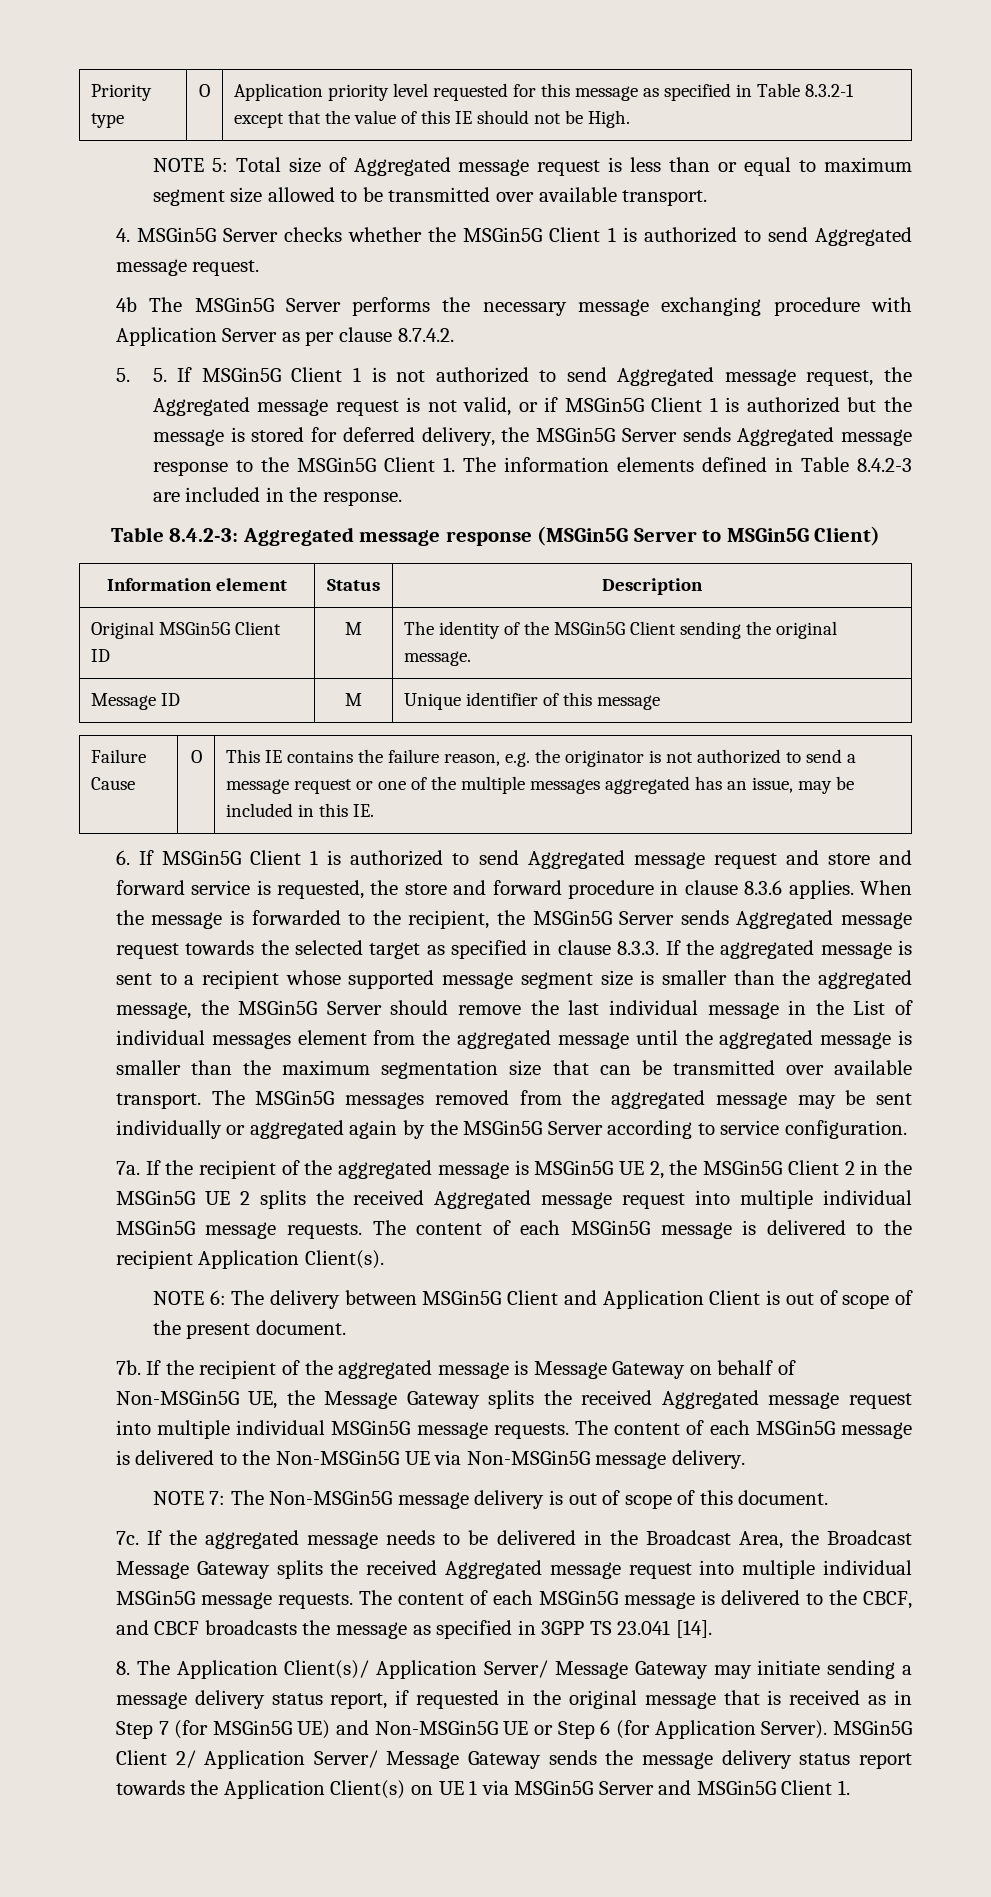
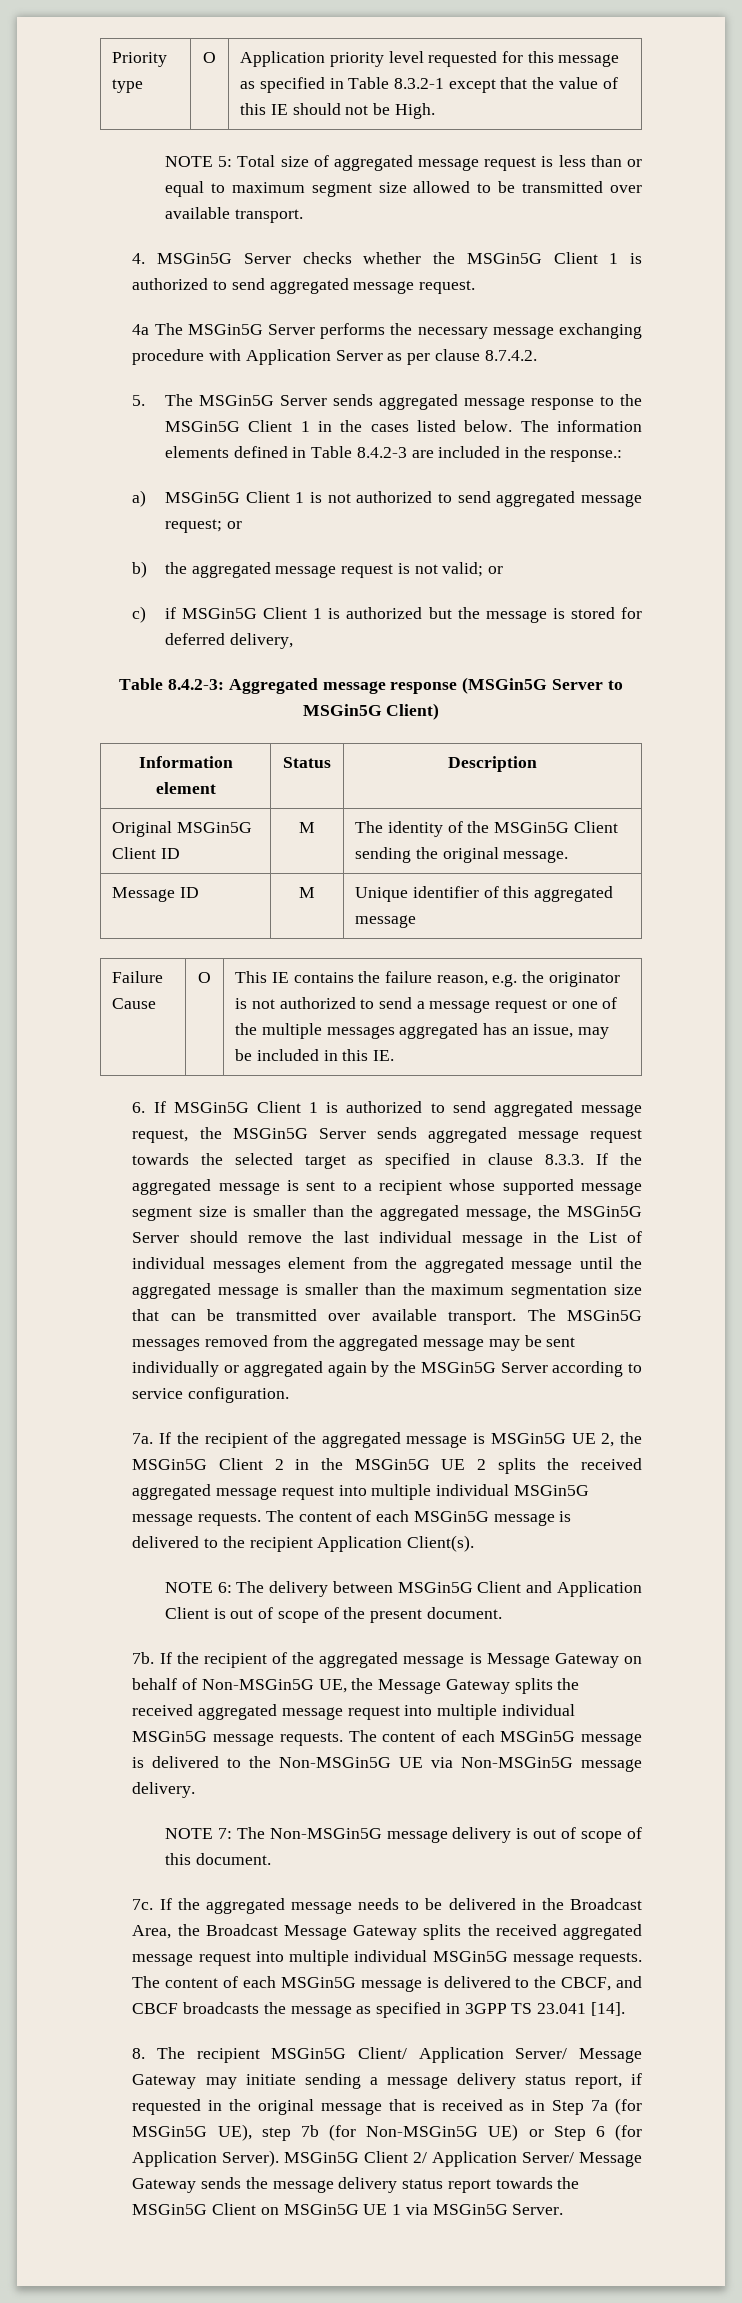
[353,157,451,176] Aggregated -> [333,155,413,171] aggregated
[815,227,913,246] Aggregated -> [269,278,349,294] aggregated
[115,297,137,312] 4b -> [132,324,150,335] 4a
[152,367,193,382] 5. If -> [164,394,642,410] [164,420,642,432] [164,446,623,462] [132,490,147,507] The MSGin5G Server sends aggregated message response to the MSGin5G Client 1 in the cases listed below. The information elements defined in Table 8.4.2-3 are included in the response.: // a)
[617,367,913,386] [152,397,250,416] Aggregated message request, the Aggregated -> [496,491,642,507] [164,519,242,533] [132,561,271,578] aggregated message request; or // b) the aggregated
[463,397,538,416] valid, or -> [442,562,504,577] [132,606,147,623] valid; or // c)
[501,427,912,446] [152,457,912,476] [152,487,402,506] the MSGin5G Server sends Aggregated message response to the MSGin5G Client 1. The information elements defined in Table 8.4.2-3 are included in the response. -> (293, 641) none
(593, 699) none -> [533,886,613,902] aggregated
[527,850,913,869] [115,880,912,899] [115,910,834,929] Aggregated message request and store and forward service is requested, the store and forward procedure in clause 8.3.6 applies. When the message is forwarded to the recipient, the MSGin5G Server sends Aggregated -> [493,1101,642,1117] [132,1127,507,1143] aggregated message request, the MSGin5G Server sends aggregated
[434,1190,532,1209] Aggregated -> [132,1484,212,1500] aggregated
[661,1390,759,1409] Aggregated -> [198,1704,278,1720] aggregated
[444,1560,542,1579] Aggregated -> [563,1924,642,1940] aggregated
[176,1660,370,1679] Application Client(s)/ -> [196,2047,408,2063] recipient MSGin5G Client/
[158,1721,169,1735] 7 -> [591,2100,609,2111] 7a
[297,1720,529,1739] UE) and Non-MSGin5G UE -> [217,2124,519,2141] UE), step 7b (for Non-MSGin5G UE)
[223,1780,850,1799] Application Client(s) on UE 1 via MSGin5G Server and MSGin5G Client 1. -> [132,2203,564,2215] MSGin5G Client on MSGin5G UE 1 via MSGin5G Server.

